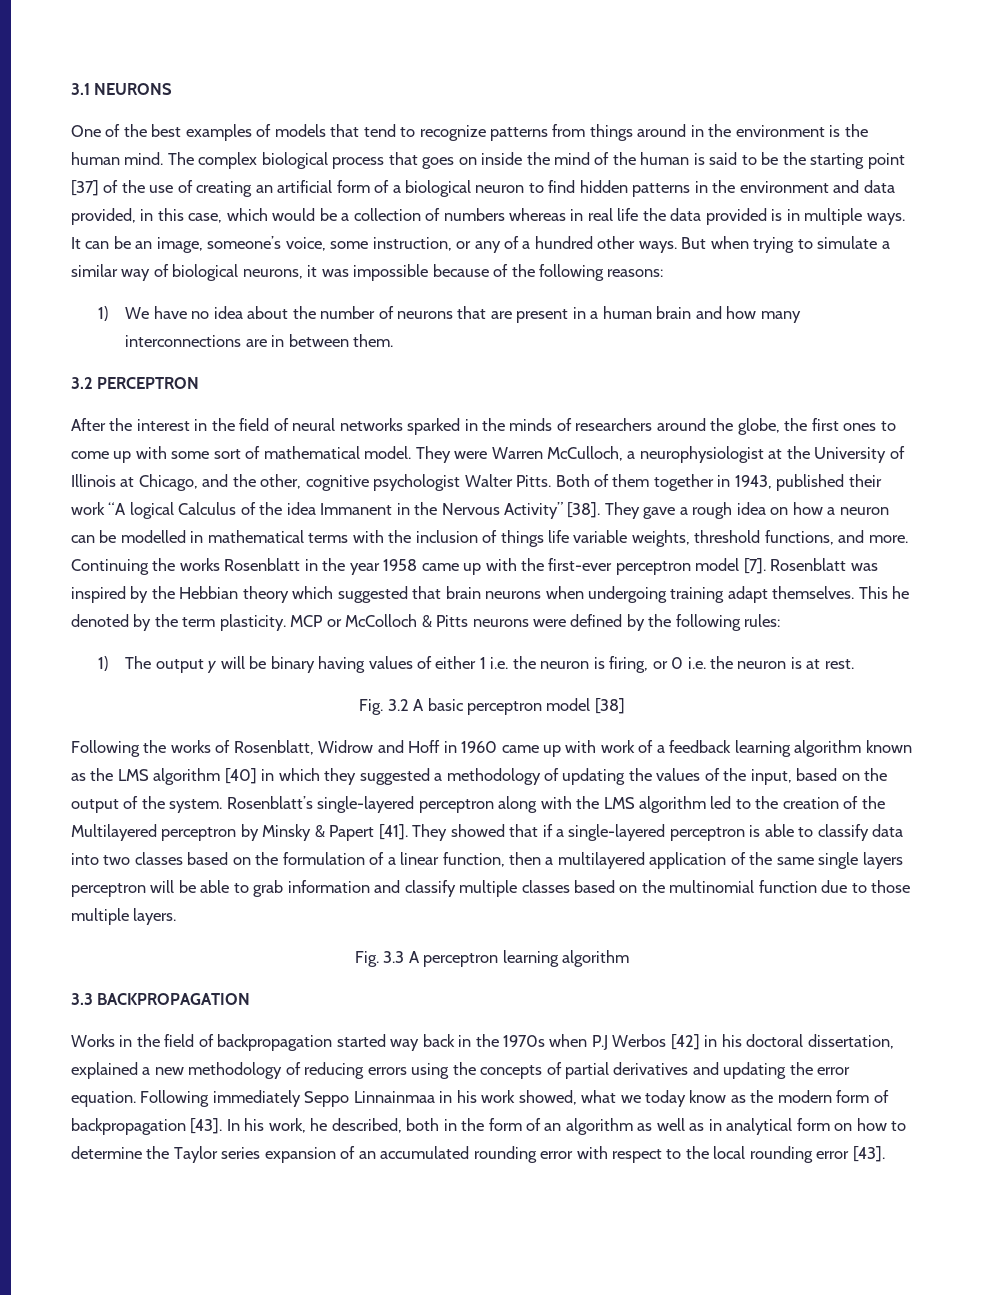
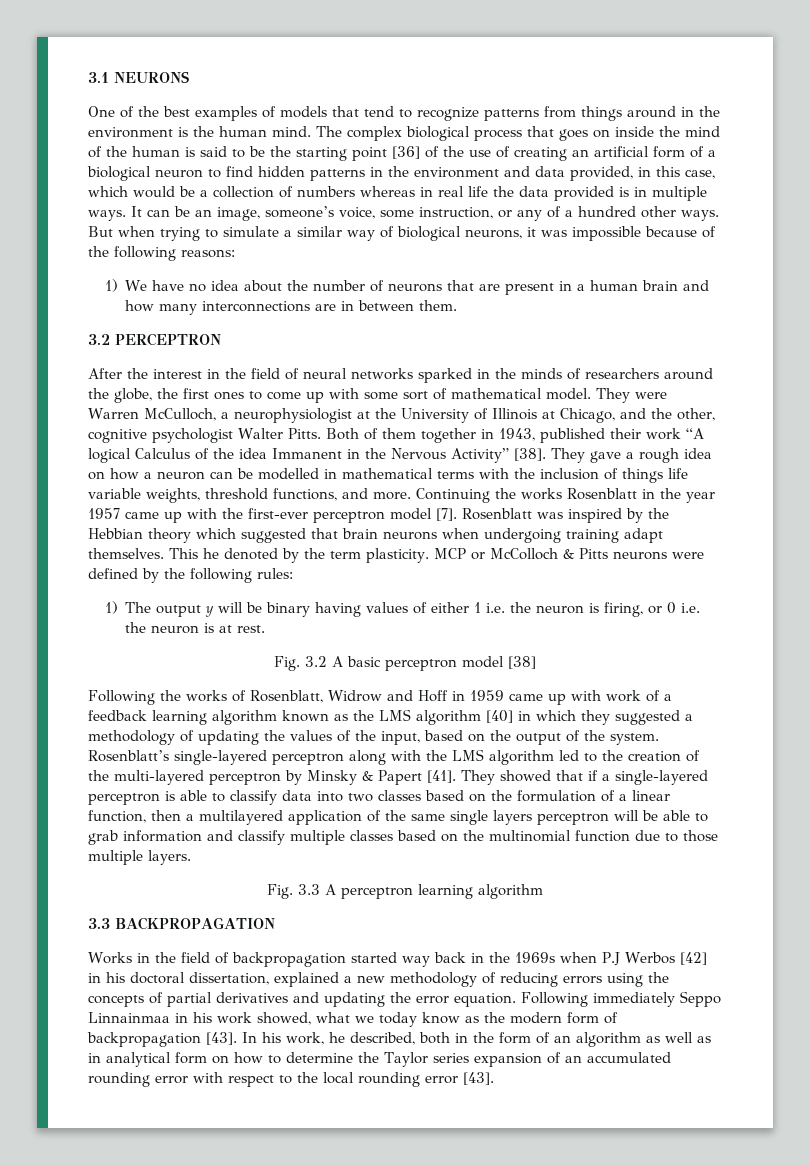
[71,180,99,196] [37] -> [392,146,420,159] [36]
[383,559,418,571] 1958 -> [88,508,120,519] 1957
[461,741,498,753] 1960 -> [470,690,504,701] 1959
[71,824,157,841] Multilayered -> [114,770,204,785] multi-layered
[503,1035,546,1047] 1970s -> [514,952,555,963] 1969s

